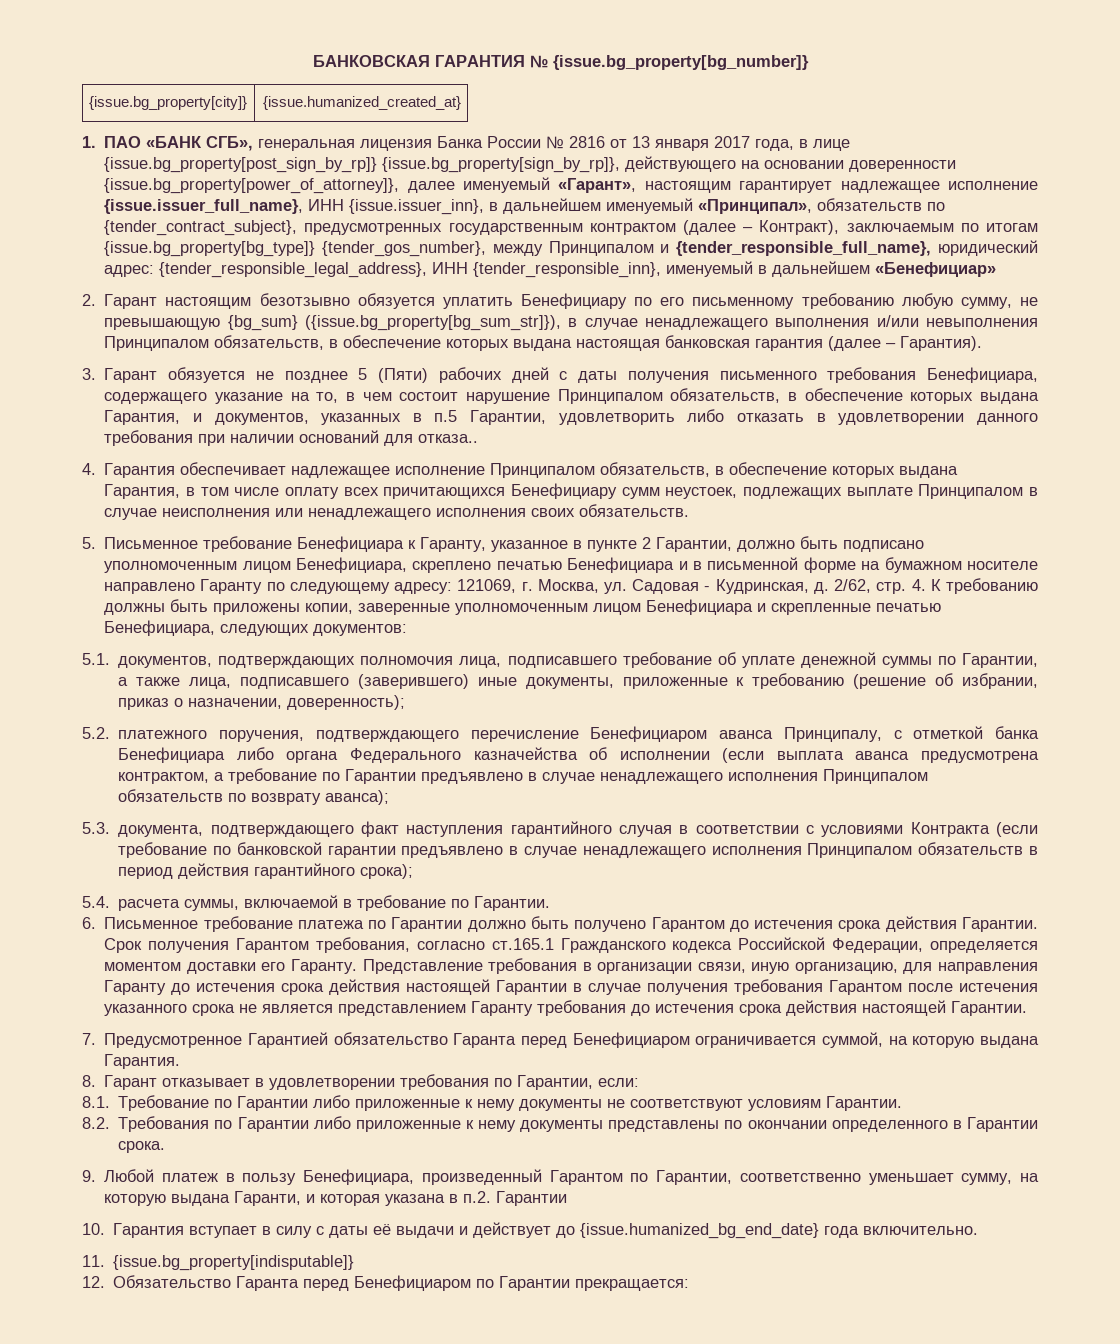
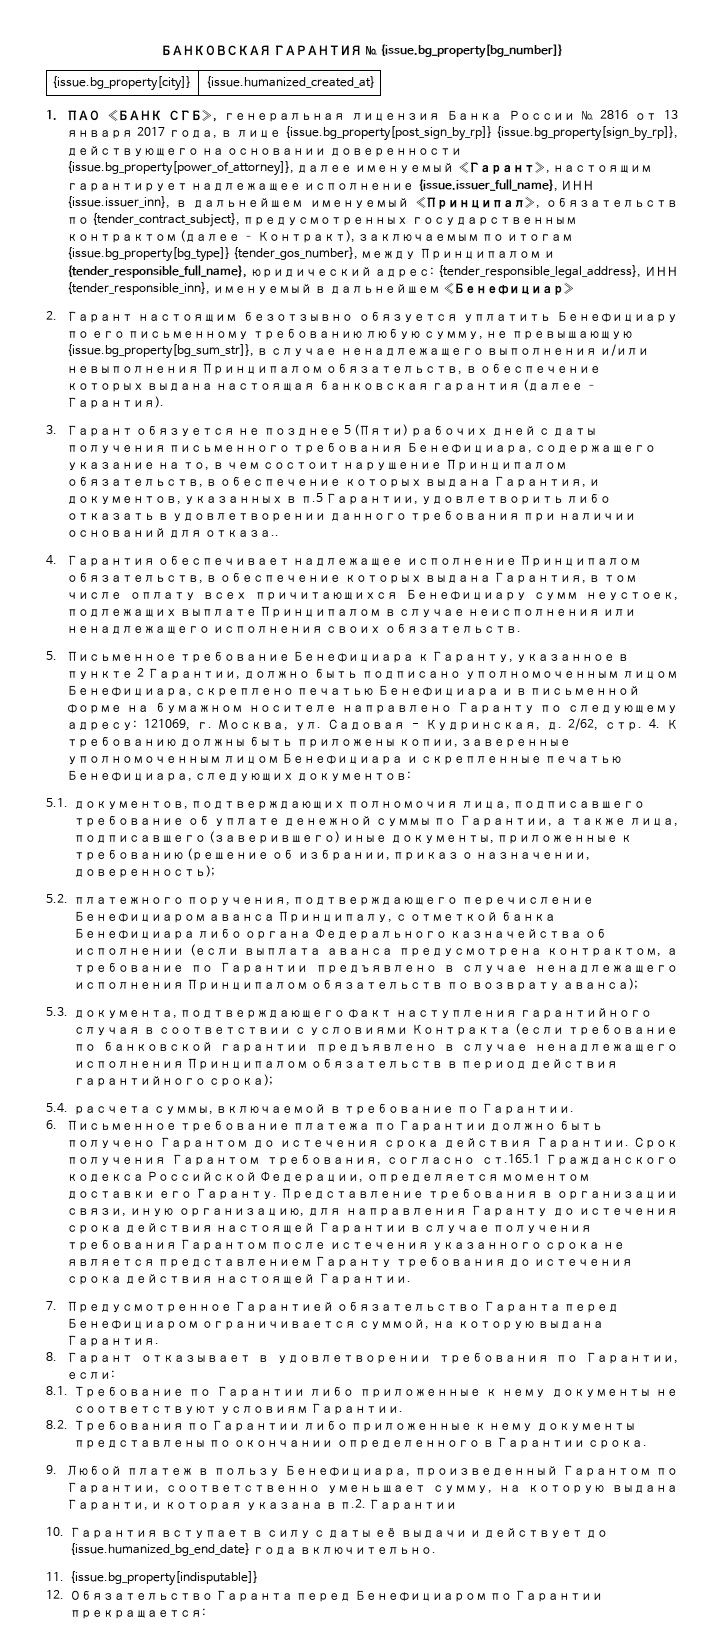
[227,315,561,331] {bg_sum} ({issue.bg_property[bg_sum_str]}), -> [66,344,254,359] {issue.bg_property[bg_sum_str]},

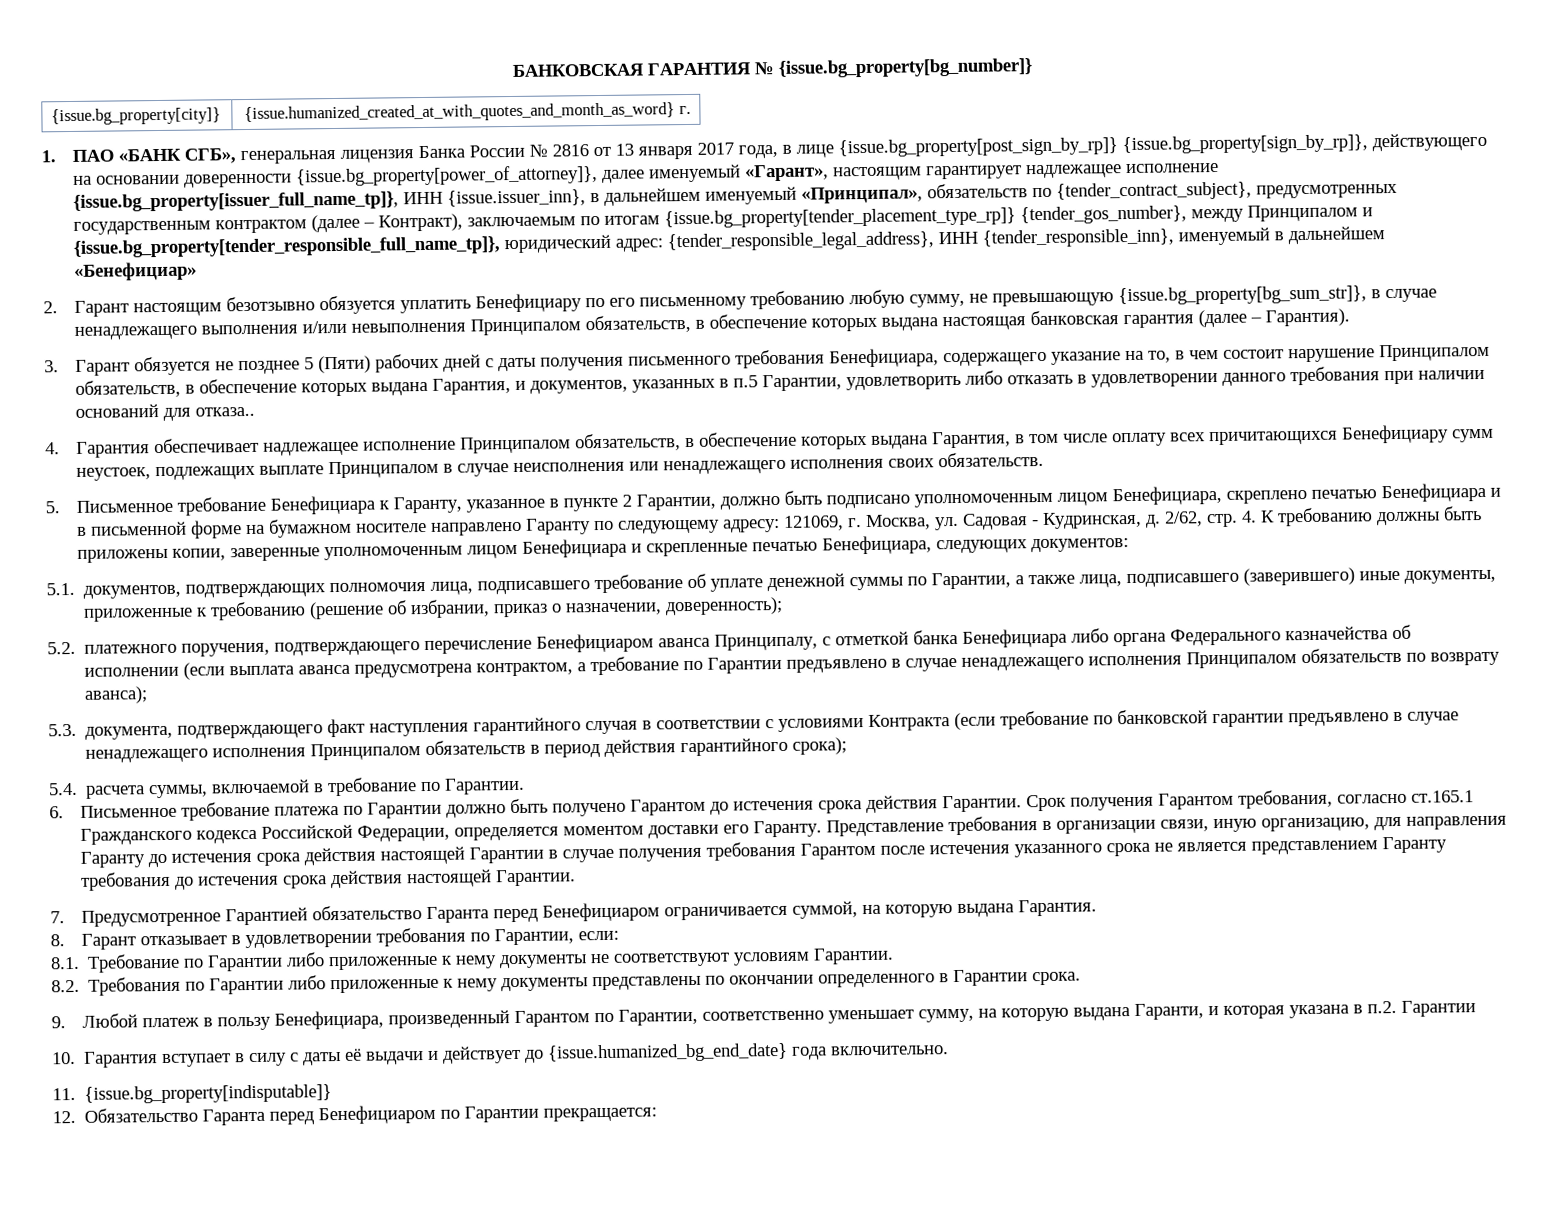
[205,76,375,88] {issue.humanized_created_at} -> [244,102,691,124] {issue.humanized_created_at_with_quotes_and_month_as_word} г.
[417,179,558,192] {issue.issuer_full_name}, -> [72,191,399,212] {issue.bg_property[issuer_full_name_tp]},
[66,247,230,262] {issue.bg_property[bg_type]} -> [663,207,1016,229] {issue.bg_property[tender_placement_type_rp]}
[66,265,247,278] {tender_responsible_full_name}, -> [72,236,500,258] {issue.bg_property[tender_responsible_full_name_tp]},

